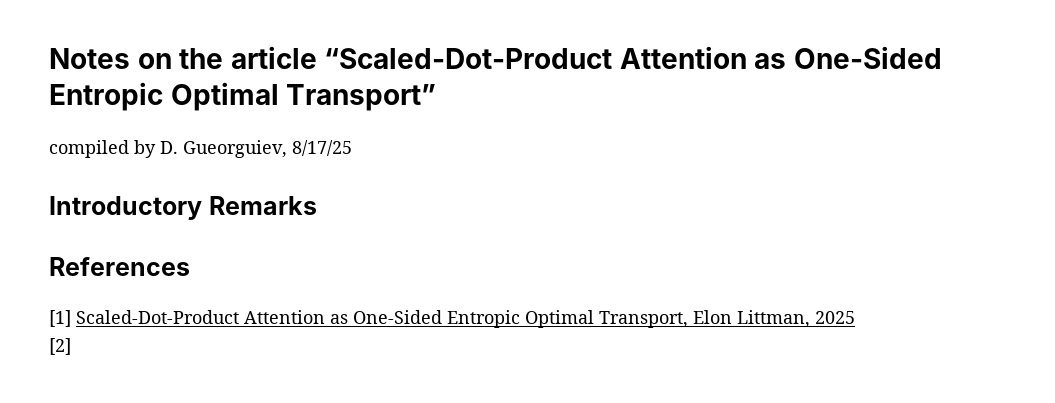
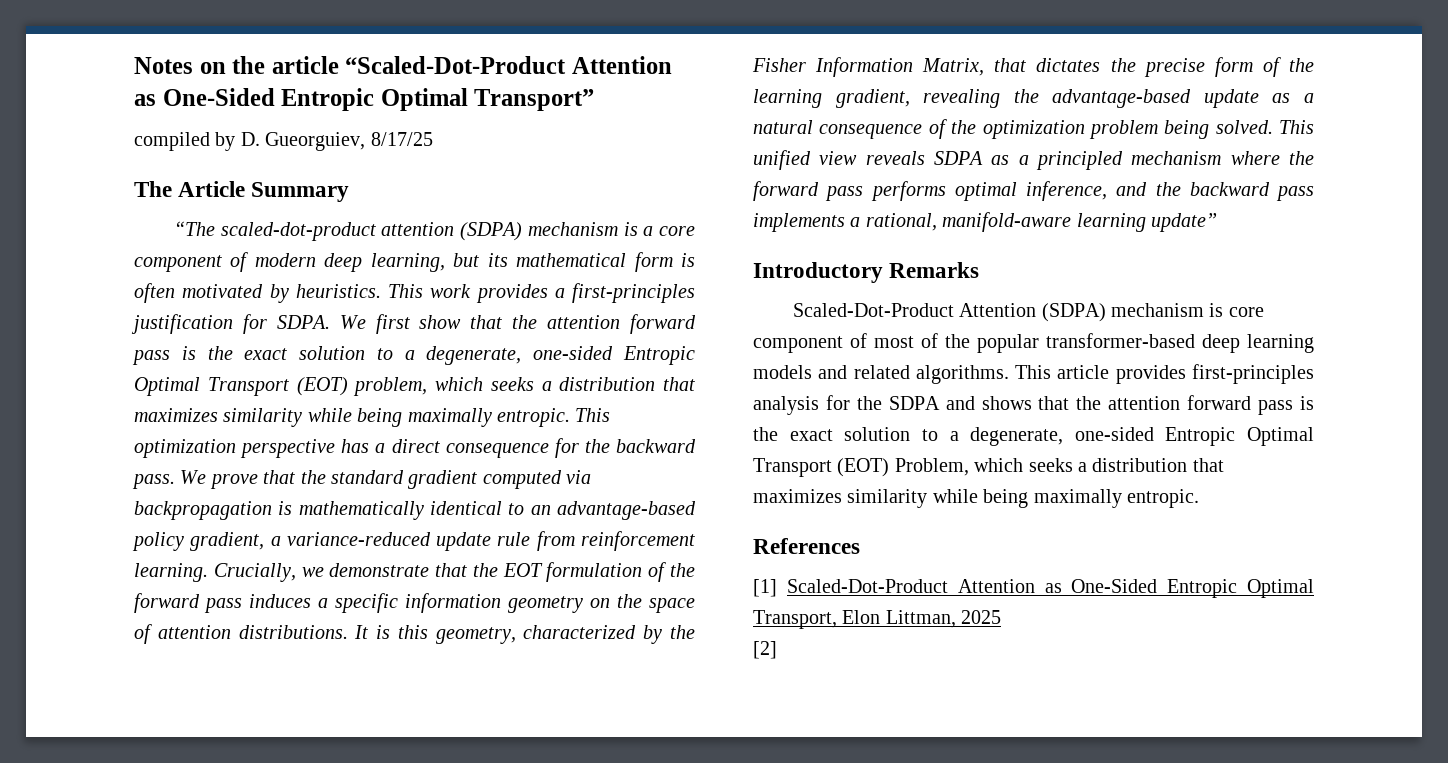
[49,196,317,220] Introductory Remarks -> [134,181,350,202] [173,221,695,241] [134,252,696,272] [134,283,695,303] [131,314,697,334] [132,346,695,365] [134,377,695,396] [134,408,611,427] [134,438,696,458] [132,470,592,489] [134,501,696,520] [132,531,695,551] [134,562,695,582] [134,593,695,613] [134,624,695,644] [752,57,1314,77] [753,89,1314,108] [753,119,1314,139] [753,150,1314,170] [753,181,1314,201] [753,212,1217,232] [753,262,980,283] [792,303,1264,322] [753,333,1314,353] [753,364,1314,384] [753,395,1314,415] [753,427,1314,446] [753,458,1224,477] [753,489,1199,508] The Article Summary // “The scaled-dot-product attention (SDPA) mechanism is a core component of modern deep learning, but its mathematical form is often motivated by heuristics. This work provides a first-principles justification for SDPA. We first show that the attention forward pass is the exact solution to a degenerate, one-sided Entropic Optimal Transport (EOT) problem, which seeks a distribution that maximizes similarity while being maximally entropic. This optimization perspective has a direct consequence for the backward pass. We prove that the standard gradient computed via backpropagation is mathematically identical to an advantage-based policy gradient, a variance-reduced update rule from reinforcement learning. Crucially, we demonstrate that the EOT formulation of the forward pass induces a specific information geometry on the space of attention distributions. It is this geometry, characterized by the Fisher Information Matrix, that dictates the precise form of the learning gradient, revealing the advantage-based update as a natural consequence of the optimization problem being solved. This unified view reveals SDPA as a principled mechanism where the forward pass performs optimal inference, and the backward pass implements a rational, manifold-aware learning update” // Introductory Remarks // Scaled-Dot-Product Attention (SDPA) mechanism is core component of most of the popular transformer-based deep learning models and related algorithms. This article provides first-principles analysis for the SDPA and shows that the attention forward pass is the exact solution to a degenerate, one-sided Entropic Optimal Transport (EOT) Problem, which seeks a distribution that maximizes similarity while being maximally entropic.

